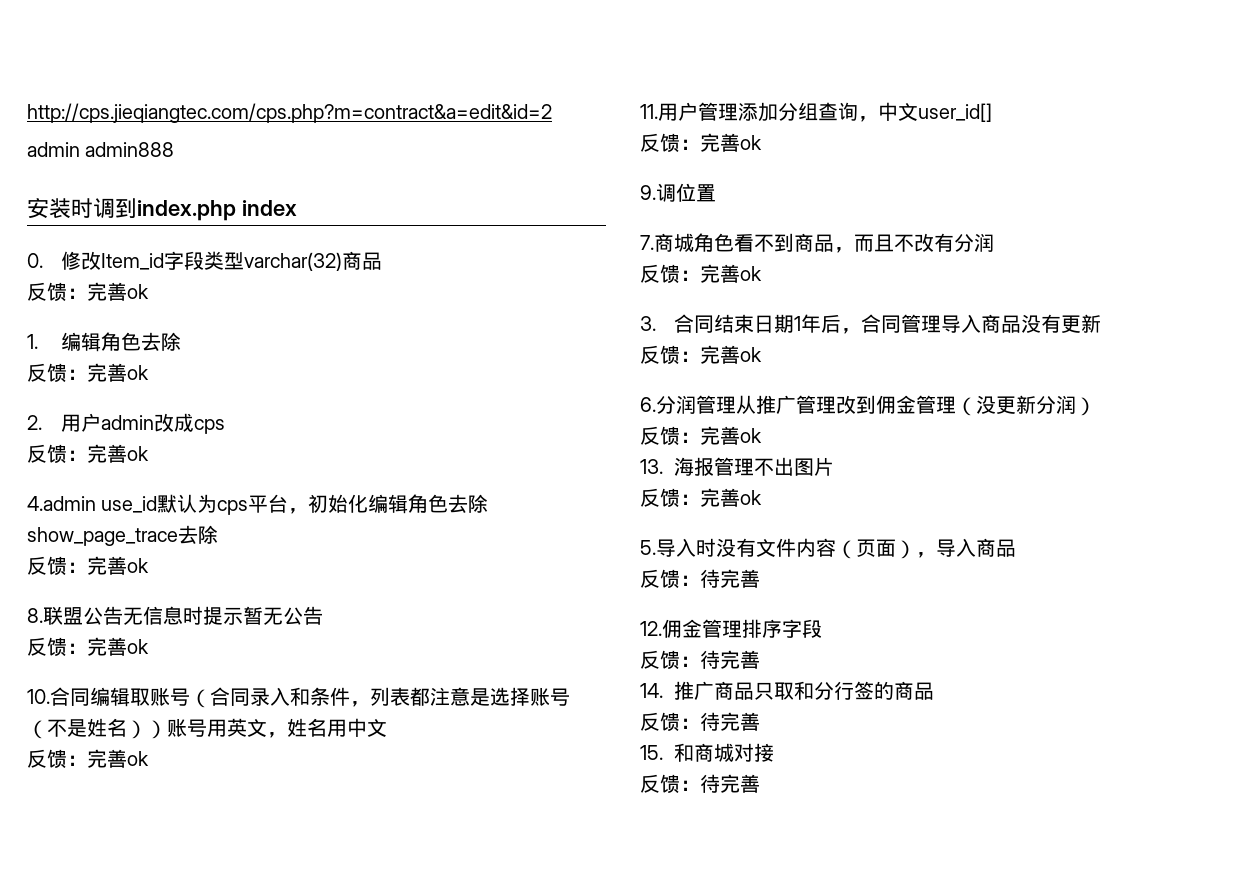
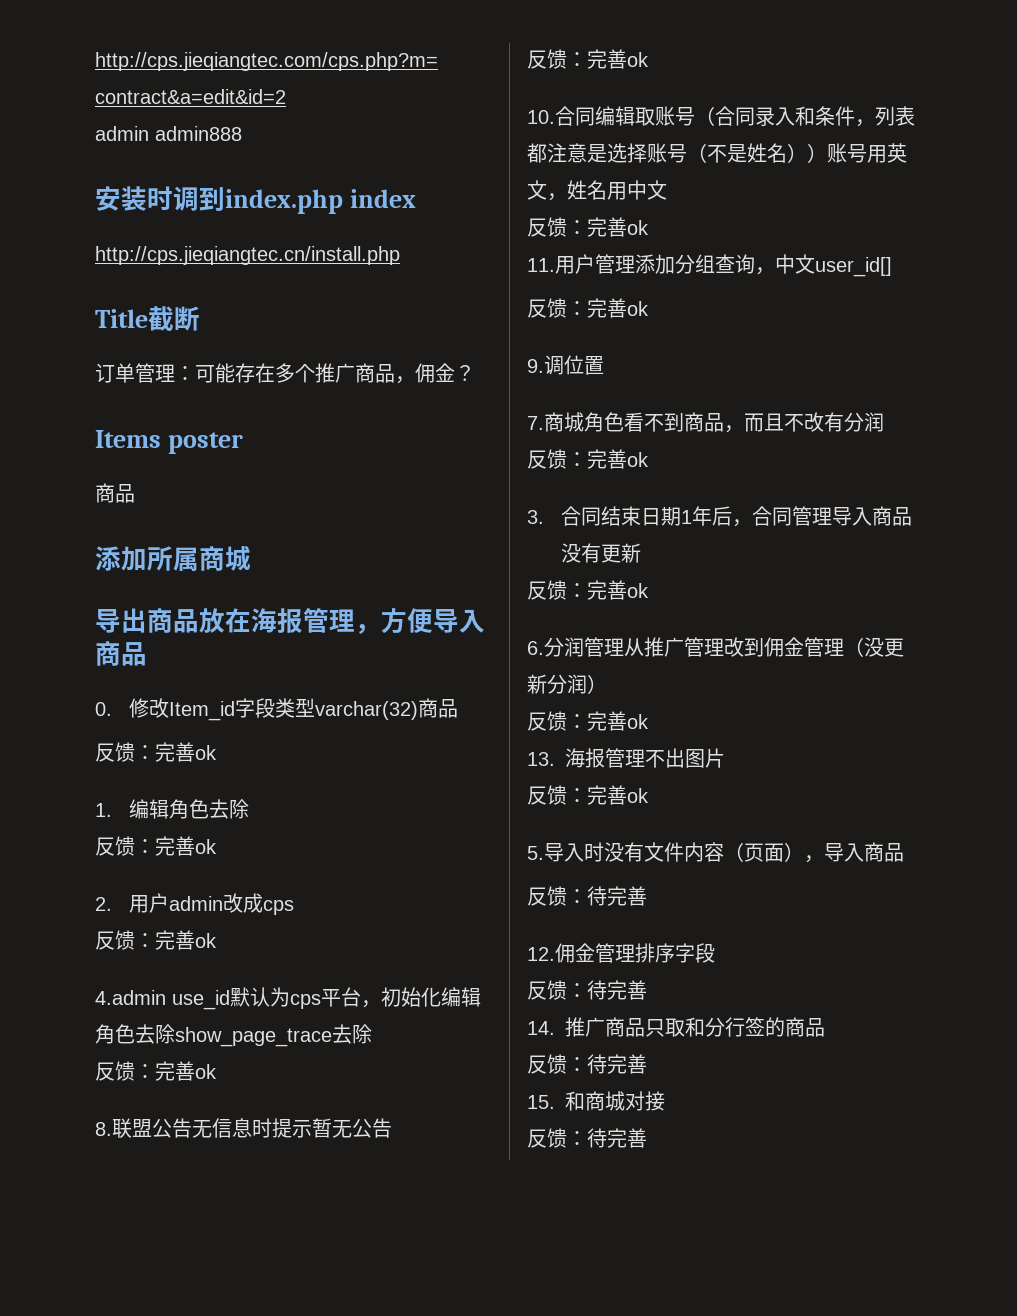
(297, 208) none -> [95,246,400,265] [95,306,200,331] [95,363,475,384] [95,430,243,454] [95,483,135,503] [95,545,251,571] [95,608,485,634] [95,641,147,666] // http://cps.jieqiangtec.cn/install.php // Title截断 // 订单管理：可能存在多个推广商品，佣金？ // Items poster // 商品 // 添加所属商城 // 导出商品放在海报管理，方便导入商品

